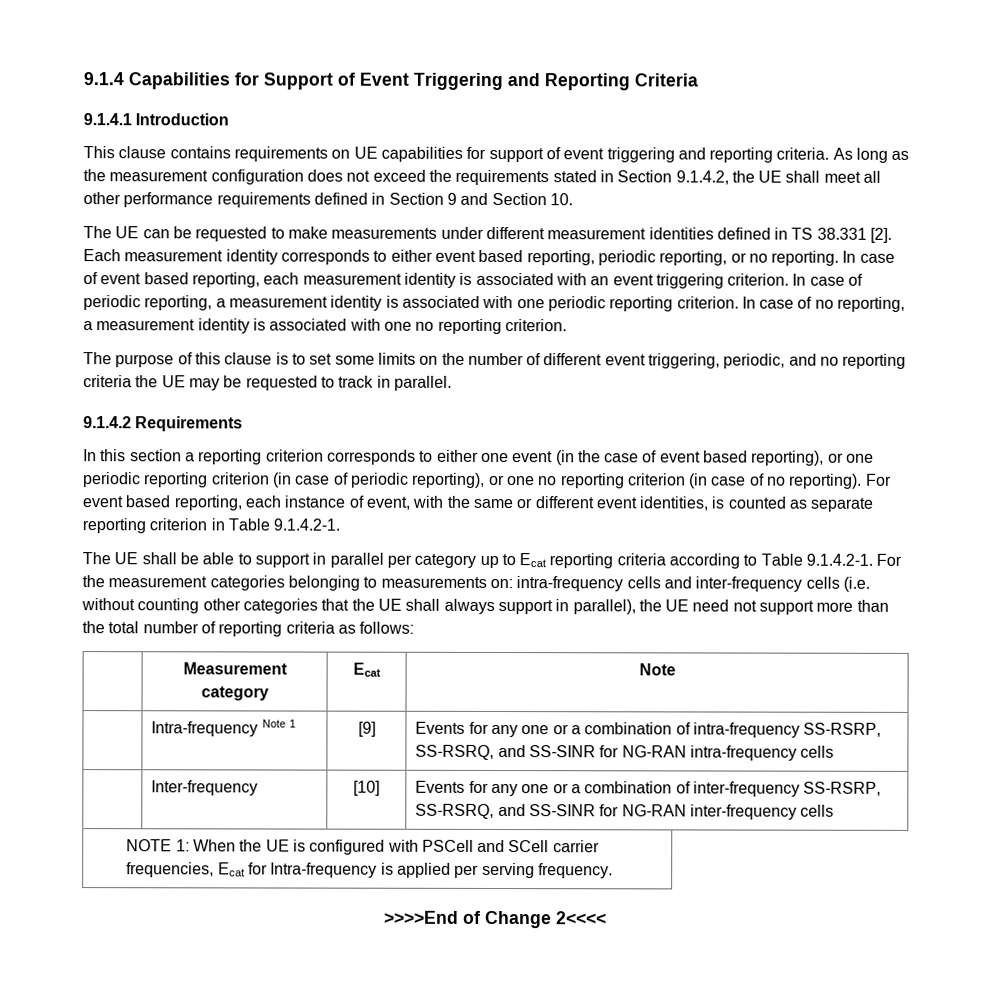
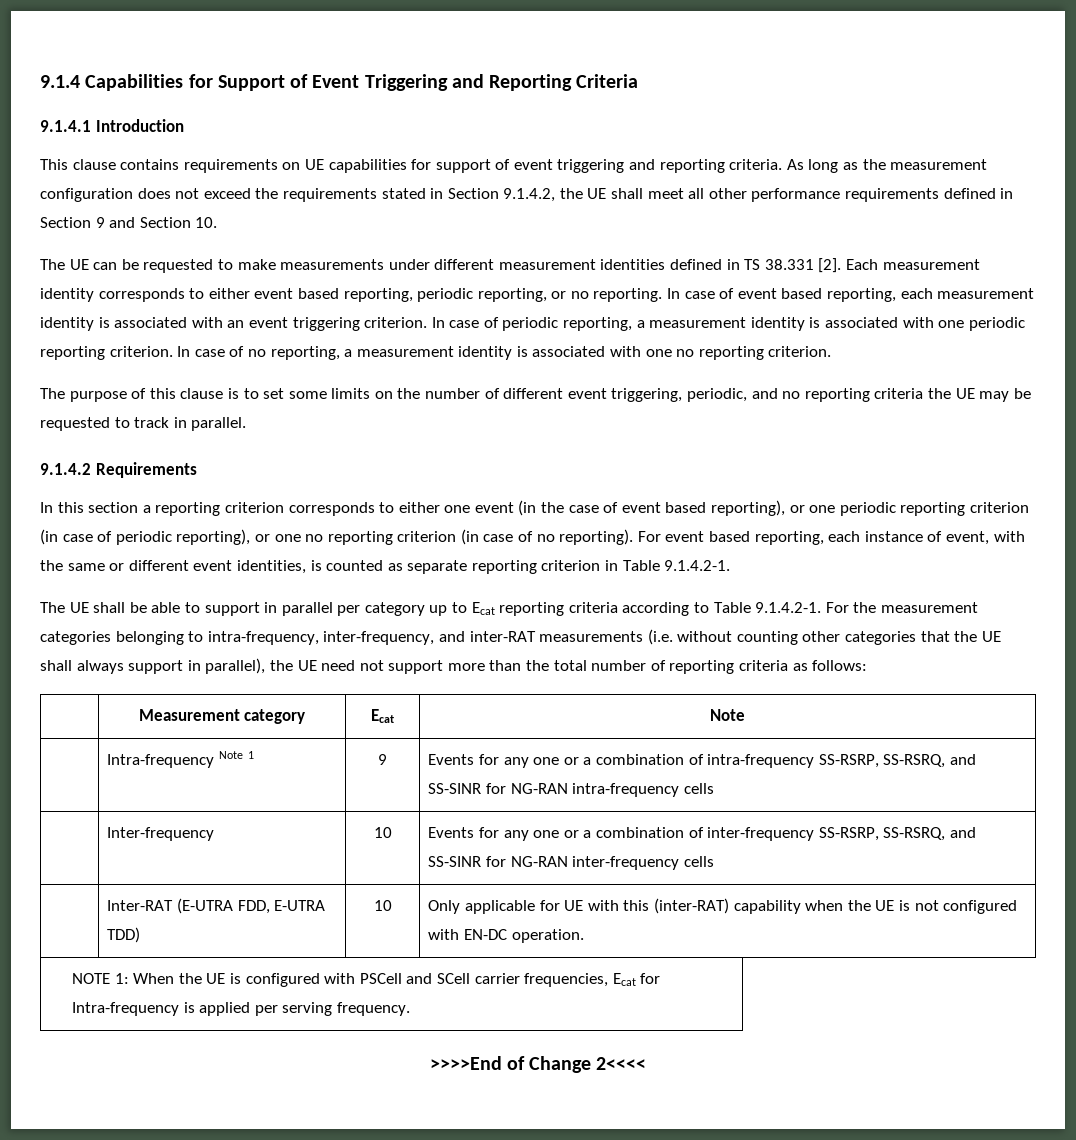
[380,576,840,592] measurements on: intra-frequency cells and inter-frequency cells -> [207,631,644,645] intra-frequency, inter-frequency, and inter-RAT measurements
[357,721,376,737] [9] -> [378,754,387,765] 9
[353,780,380,796] [10] -> [373,827,392,838] 10
(835, 810) none -> [107,898,326,914] [107,927,141,943] [373,900,392,911] [428,898,1018,914] [428,929,584,943] // | Inter-RAT (E-UTRA FDD, E-UTRA TDD) | 10 | Only applicable for UE with this (inter-RAT) capability when the UE is not configured with EN-DC operation.

